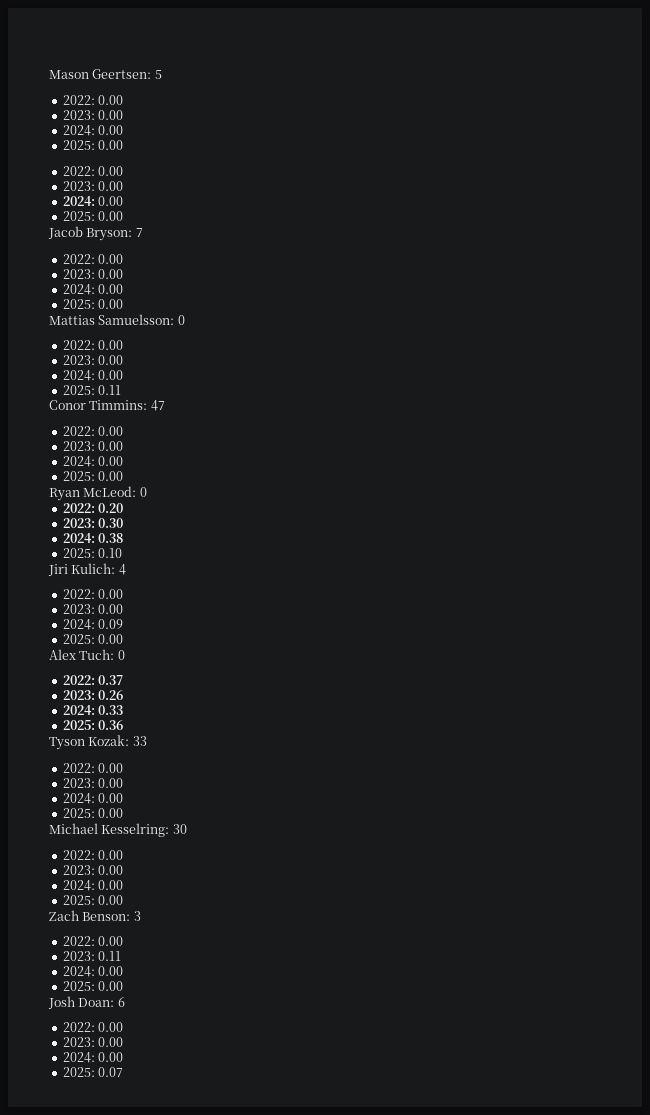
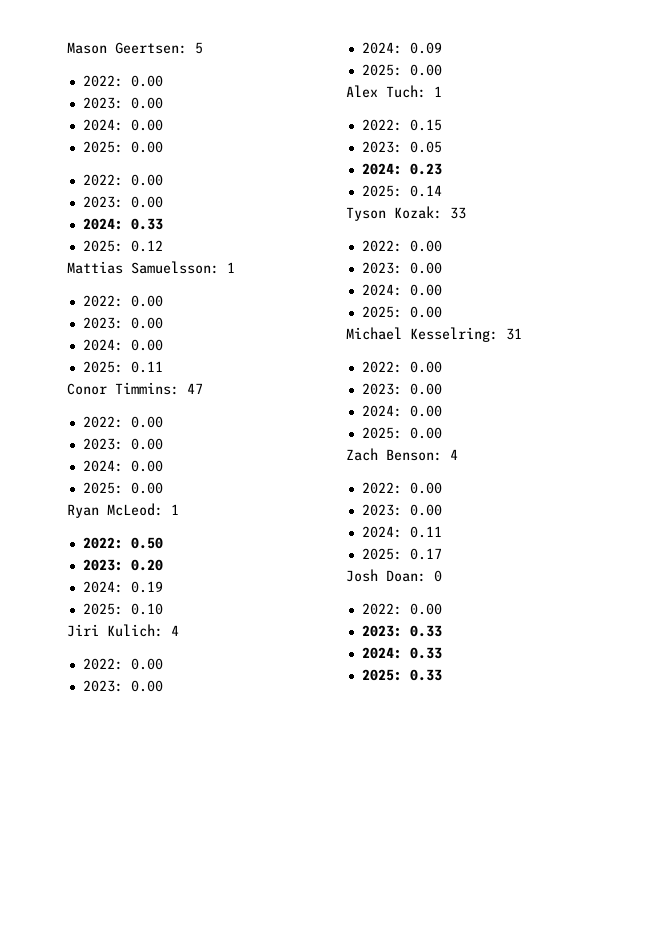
[98,196,124,206] [62,211,124,221] [48,226,143,241] [62,254,124,264] [62,269,124,279] [62,284,124,295] [62,299,124,309] 0.00 // 2025: 0.00 // Jacob Bryson: 7 // 2022: 0.00 // 2023: 0.00 // 2024: 0.00 // 2025: 0.00 -> [130,218,163,230] [82,240,163,252] 0.33 // 2025: 0.12
[177,315,185,325] 0 -> [227,262,235,273] 1
[139,487,147,497] [62,503,95,513] 0 // 2022: -> [171,504,179,515] [82,537,163,549] [82,559,123,571] 1 // 2022: 0.50 // 2023:
[62,518,124,528] [62,533,124,543] // 2023: 0.30 // 2024: 0.38 -> [82,581,163,593] // 2024: 0.19
[117,650,125,660] [62,675,124,685] [62,690,124,700] [62,705,124,715] [62,720,124,730] 0 // 2022: 0.37 // 2023: 0.26 // 2024: 0.33 // 2025: 0.36 -> [434,86,442,97] [361,119,442,131] [361,141,442,153] [361,163,442,175] [361,185,442,197] 1 // 2022: 0.15 // 2023: 0.05 // 2024: 0.23 // 2025: 0.14
[172,824,187,834] 30 -> [506,328,522,340] 31
[133,911,141,921] [62,936,124,946] [62,951,122,961] [62,966,124,977] [62,981,124,991] [48,996,125,1009] [62,1022,124,1032] [62,1037,124,1047] [62,1052,124,1063] [62,1067,124,1077] 3 // 2022: 0.00 // 2023: 0.11 // 2024: 0.00 // 2025: 0.00 // Josh Doan: 6 // 2022: 0.00 // 2023: 0.00 // 2024: 0.00 // 2025: 0.07 -> [450,449,458,460] [361,482,442,494] [361,504,442,516] [361,526,442,538] [361,548,442,560] [346,569,442,582] [361,603,442,615] [361,625,442,637] [361,647,442,659] [361,669,442,681] 4 // 2022: 0.00 // 2023: 0.00 // 2024: 0.11 // 2025: 0.17 // Josh Doan: 0 // 2022: 0.00 // 2023: 0.33 // 2024: 0.33 // 2025: 0.33

